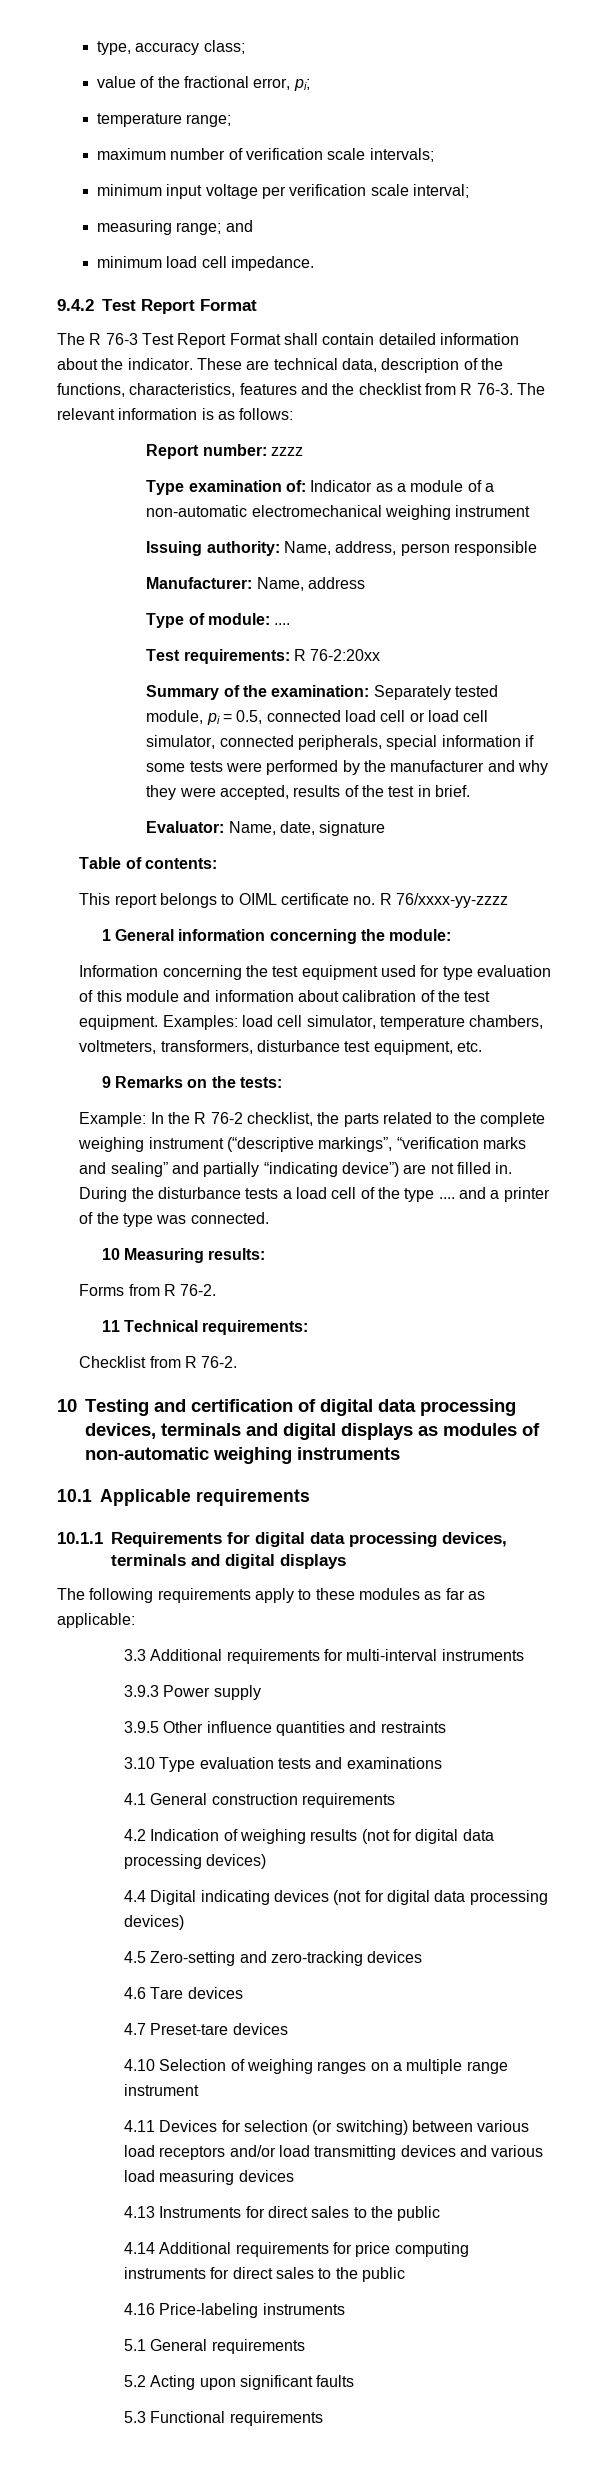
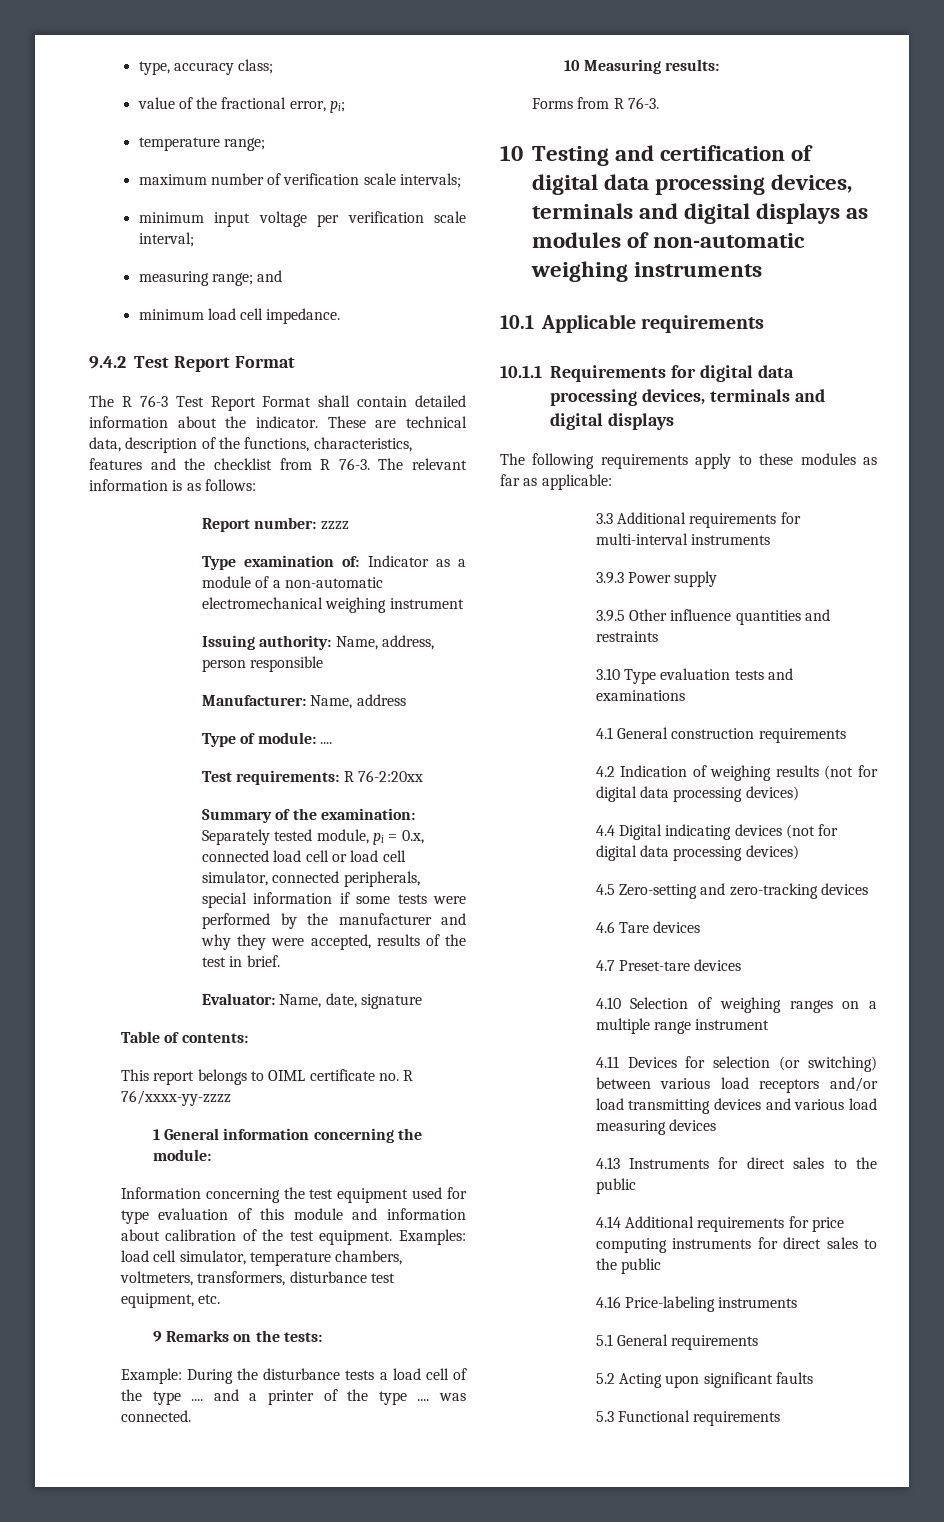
[236,710,263,724] 0.5, -> [401,830,424,844] 0.x,
[150,1112,545,1127] [78,1137,526,1152] [79,1162,513,1177] In the R 76-2 checklist, the parts related to the complete weighing instrument (“descriptive markings”, “verification marks and sealing” and partially “indicating device”) are not filled in. -> (182, 1376) none
(153, 1220) none -> [417,1399,430,1401] ....
[180,1284,217,1296] [101,1320,309,1335] [79,1356,238,1368] 76-2. // 11 Technical requirements: // Checklist from R 76-2. -> [627,97,659,109] 76-3.

